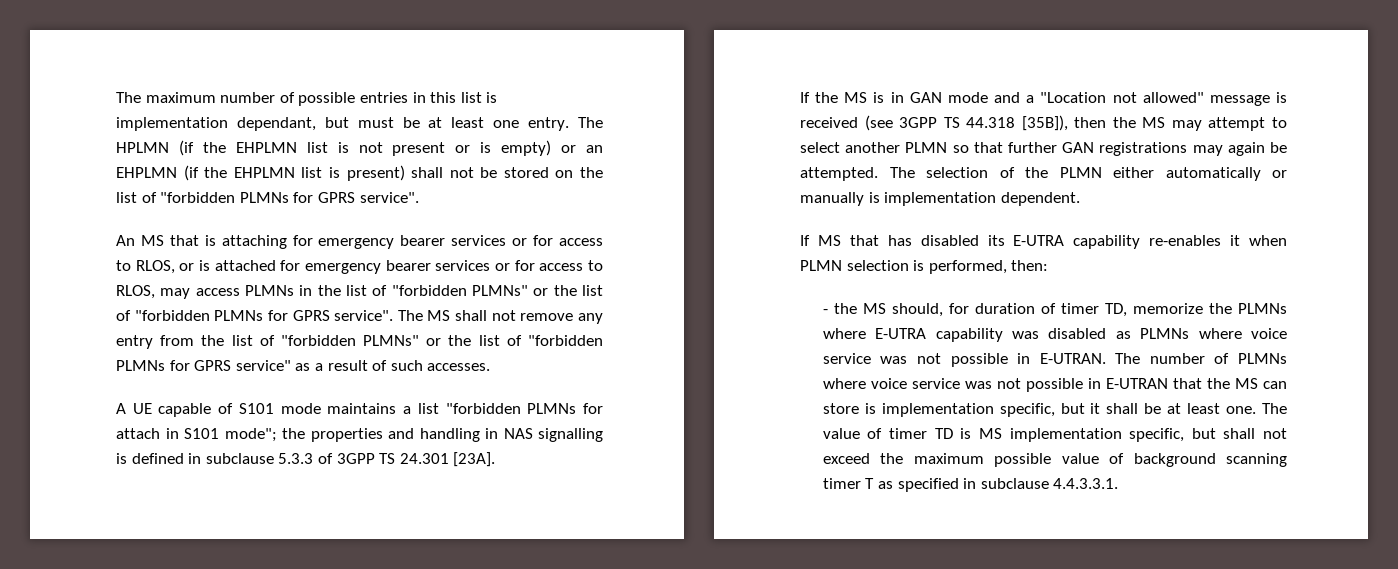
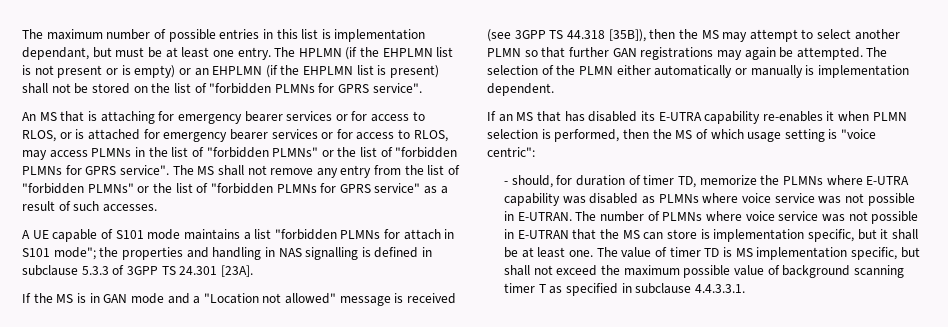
(810, 240) none -> [498,114,513,122] an
[1011,260,1049,271] then: -> [622,129,877,142] [487,147,535,157] then the MS of which usage setting is "voice centric":
[833,303,886,314] the MS -> (509, 183) none

